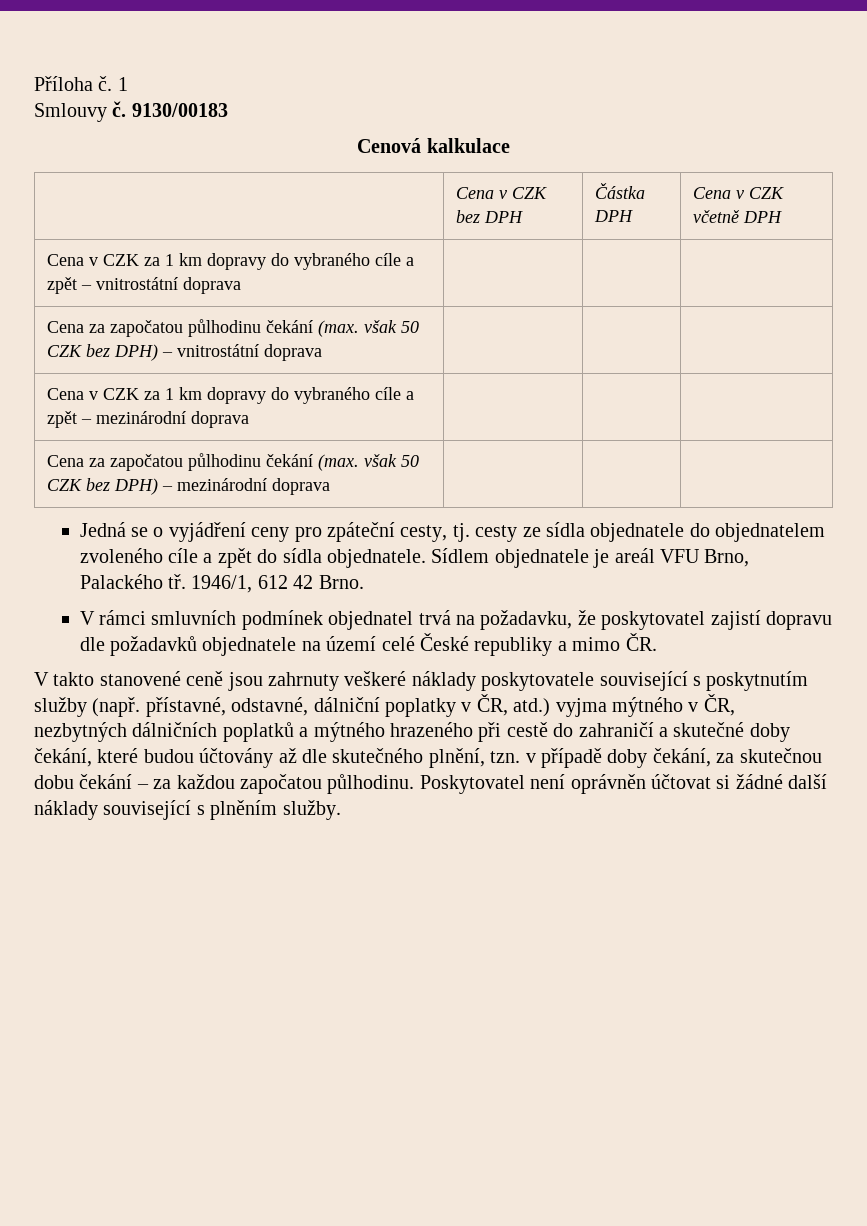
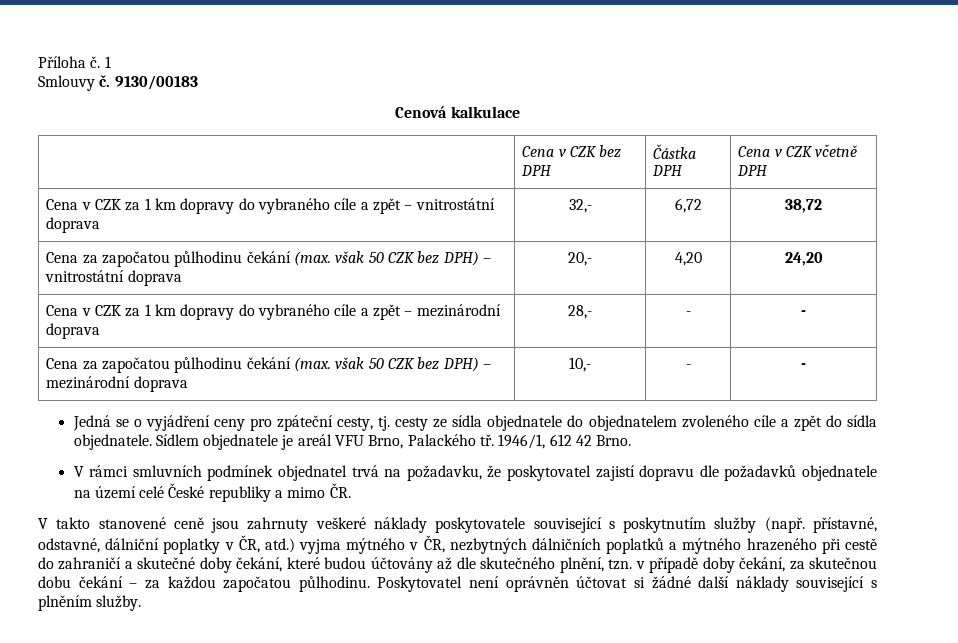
(242, 285) | | -> [568,199,592,213] [674,198,702,213] [785,199,822,213] 32,- | 6,72 | 38,72
(323, 352) | | -> [568,252,592,266] [674,252,702,266] [784,252,823,266] 20,- | 4,20 | 24,20
(250, 419) | | -> [568,305,592,319] [685,311,691,316] [801,310,806,316] 28,- | - | -
(331, 486) | | -> [569,357,591,372] [685,364,691,369] [801,363,806,369] 10,- | - | -

